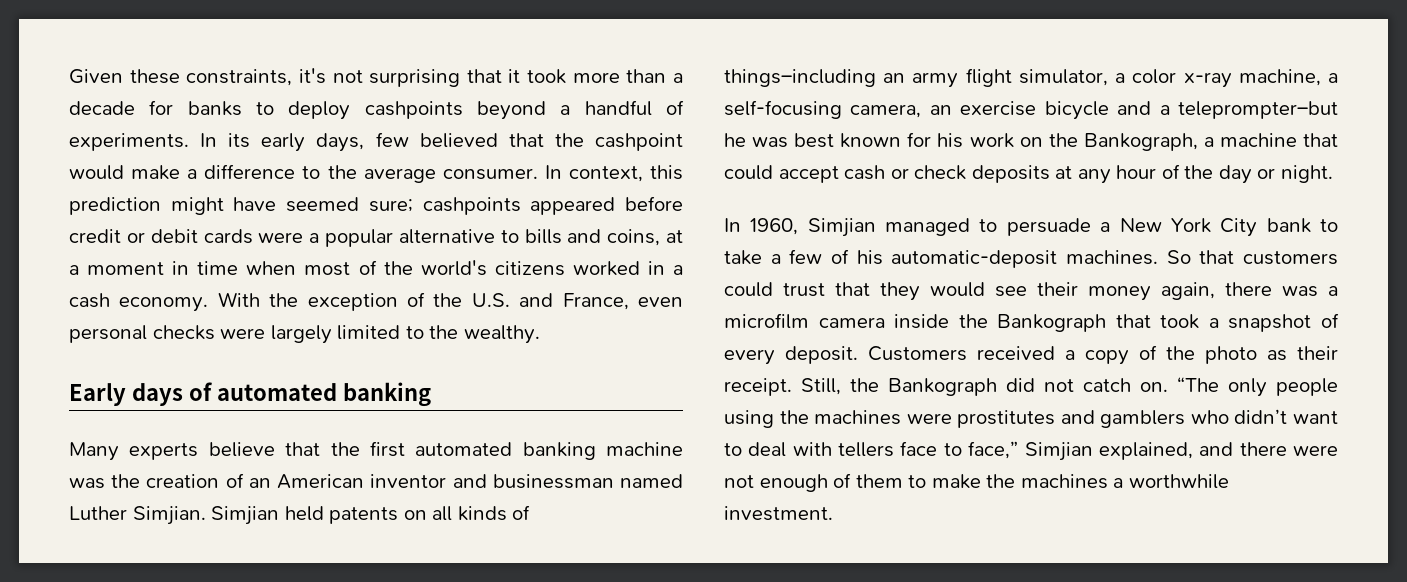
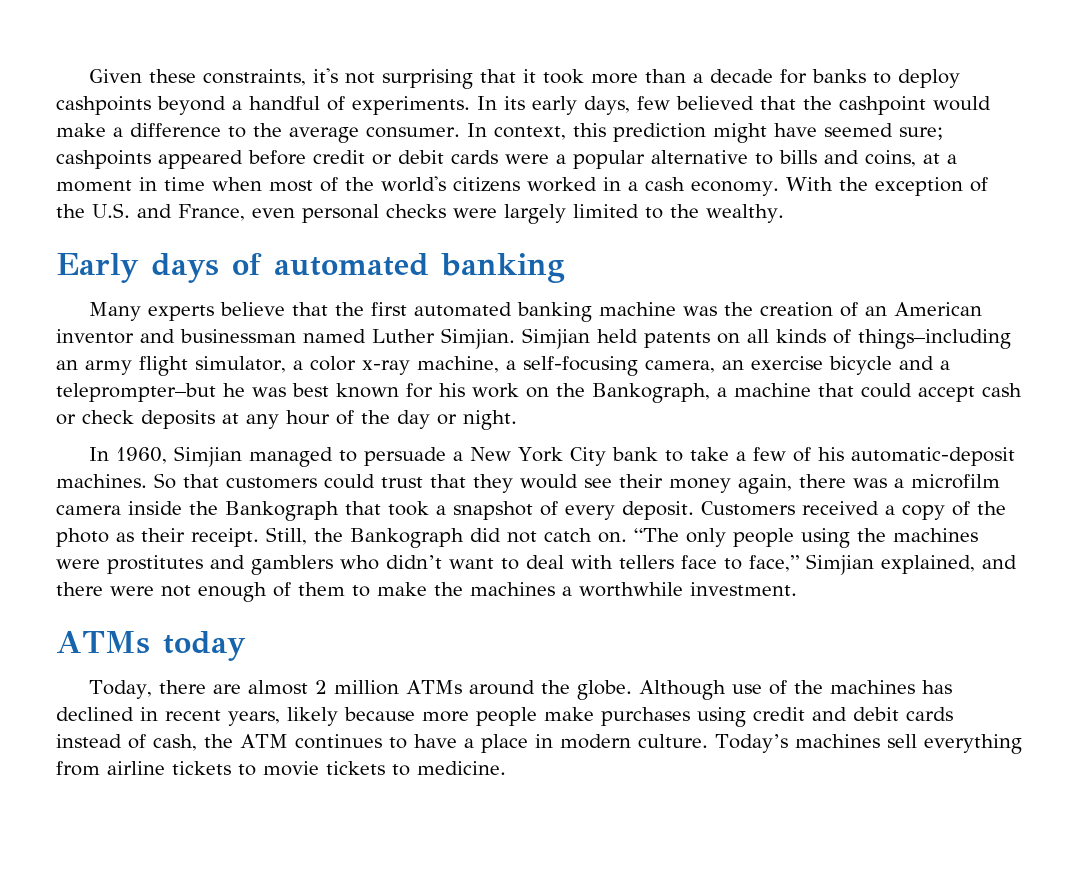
(833, 513) none -> [56,631,246,661] [88,680,952,700] [56,707,953,727] [56,734,1022,754] [56,761,506,776] // ATMs today // Today, there are almost 2 million ATMs around the globe. Although use of the machines has declined in recent years, likely because more people make purchases using credit and debit cards instead of cash, the ATM continues to have a place in modern culture. Today’s machines sell everything from airline tickets to movie tickets to medicine.

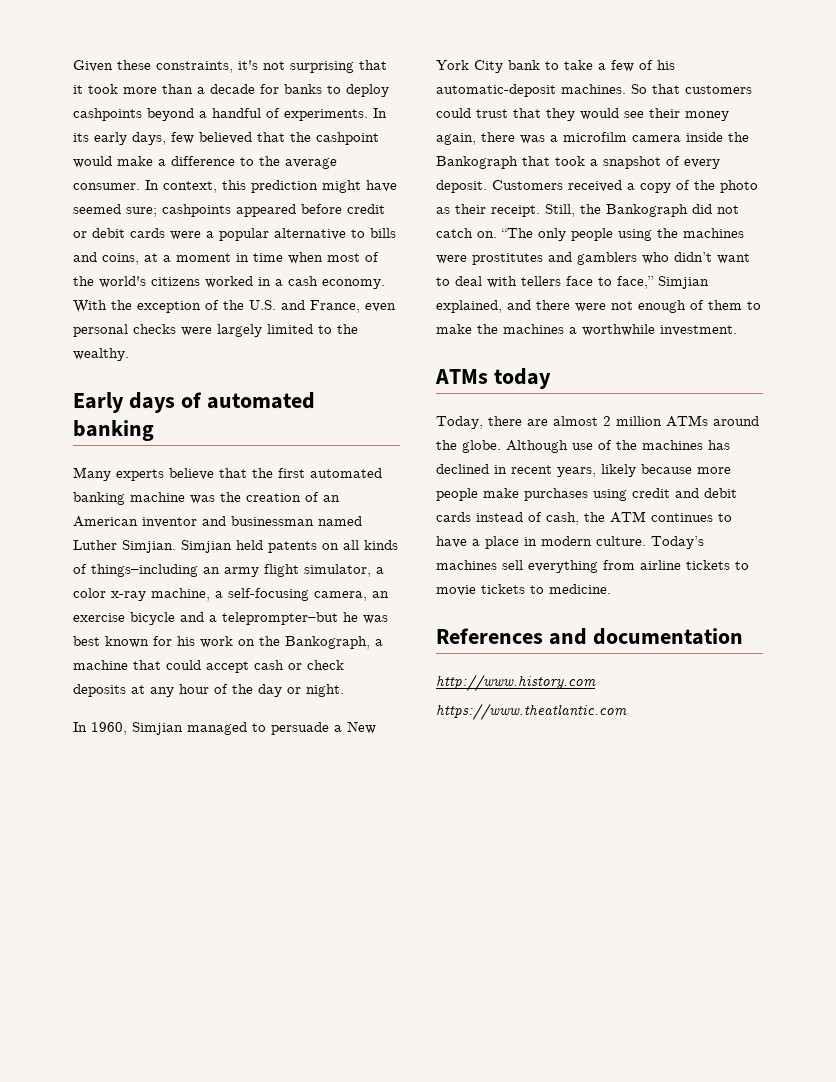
(506, 768) none -> [436,628,743,645] [436,674,596,692] [436,703,627,721] // References and documentation // http://www.history.com // https://www.theatlantic.com

